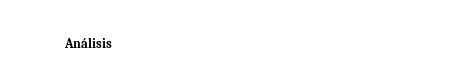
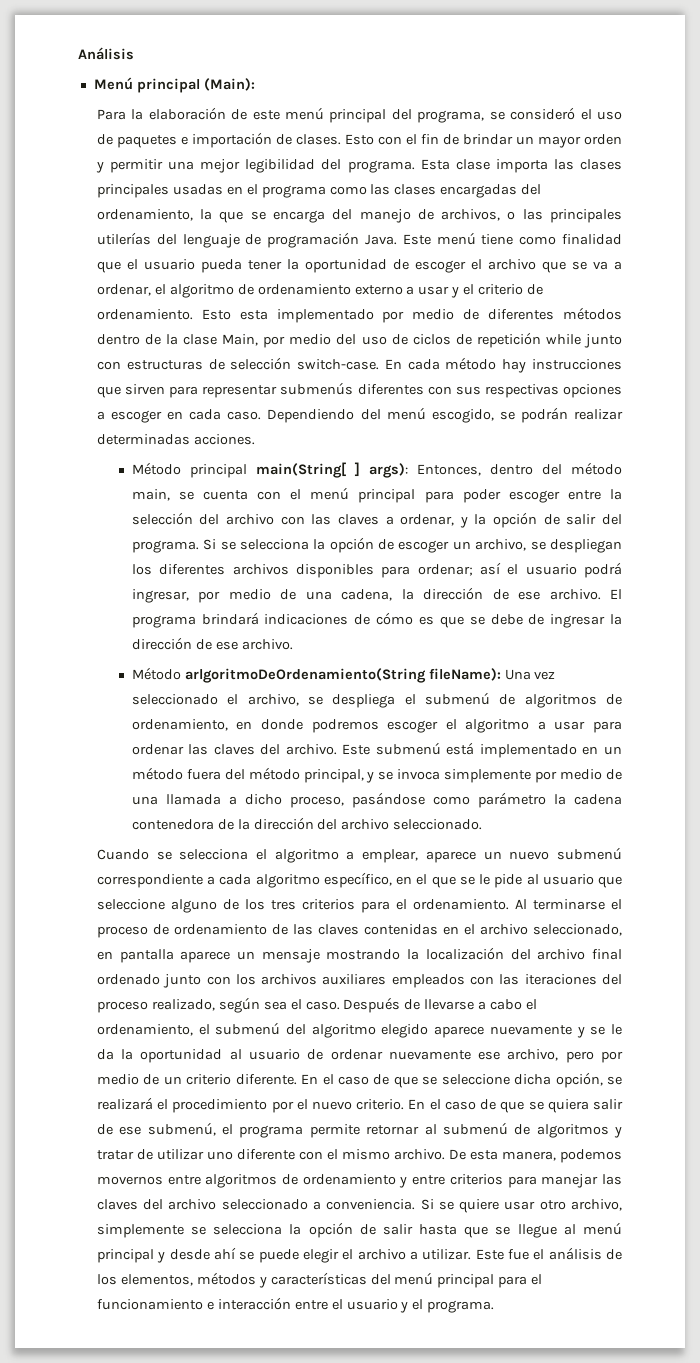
(112, 42) none -> [93,77,255,93] [96,107,622,123] [96,132,623,148] [95,159,622,173] [96,184,542,198] [96,209,623,223] [96,232,622,248] [96,259,622,273] [96,284,543,298] [96,307,623,323] [96,332,622,348] [96,357,622,373] [96,382,622,398] [96,407,623,423] [96,434,255,445] [131,462,622,478] [131,487,622,503] [131,512,622,528] [131,537,622,553] [131,562,622,578] [131,587,622,603] [131,612,622,628] [131,637,293,650] [131,667,556,683] [131,692,622,708] [131,719,622,733] [131,742,622,758] [131,767,622,783] [131,792,622,808] [131,817,483,830] [96,847,622,863] [96,872,622,888] [96,899,622,913] [96,924,622,938] [96,947,622,963] [96,974,622,988] [96,997,537,1013] [96,1022,622,1038] [96,1049,624,1063] [96,1072,622,1088] [96,1097,624,1113] [96,1122,623,1138] [96,1149,623,1163] [96,1174,622,1188] [96,1199,623,1213] [96,1222,622,1238] [96,1247,623,1263] [96,1272,543,1288] [96,1297,495,1313] // Menú principal (Main): // Para la elaboración de este menú principal del programa, se consideró el uso de paquetes e importación de clases. Esto con el fin de brindar un mayor orden y permitir una mejor legibilidad del programa. Esta clase importa las clases principales usadas en el programa como las clases encargadas del ordenamiento, la que se encarga del manejo de archivos, o las principales utilerías del lenguaje de programación Java. Este menú tiene como finalidad que el usuario pueda tener la oportunidad de escoger el archivo que se va a ordenar, el algoritmo de ordenamiento externo a usar y el criterio de ordenamiento. Esto esta implementado por medio de diferentes métodos dentro de la clase Main, por medio del uso de ciclos de repetición while junto con estructuras de selección switch-case. En cada método hay instrucciones que sirven para representar submenús diferentes con sus respectivas opciones a escoger en cada caso. Dependiendo del menú escogido, se podrán realizar determinadas acciones. // Método principal main(String[ ] args): Entonces, dentro del método main, se cuenta con el menú principal para poder escoger entre la selección del archivo con las claves a ordenar, y la opción de salir del programa. Si se selecciona la opción de escoger un archivo, se despliegan los diferentes archivos disponibles para ordenar; así el usuario podrá ingresar, por medio de una cadena, la dirección de ese archivo. El programa brindará indicaciones de cómo es que se debe de ingresar la dirección de ese archivo. // Método arlgoritmoDeOrdenamiento(String fileName): Una vez seleccionado el archivo, se despliega el submenú de algoritmos de ordenamiento, en donde podremos escoger el algoritmo a usar para ordenar las claves del archivo. Este submenú está implementado en un método fuera del método principal, y se invoca simplemente por medio de una llamada a dicho proceso, pasándose como parámetro la cadena contenedora de la dirección del archivo seleccionado. // Cuando se selecciona el algoritmo a emplear, aparece un nuevo submenú correspondiente a cada algoritmo específico, en el que se le pide al usuario que seleccione alguno de los tres criterios para el ordenamiento. Al terminarse el proceso de ordenamiento de las claves contenidas en el archivo seleccionado, en pantalla aparece un mensaje mostrando la localización del archivo final ordenado junto con los archivos auxiliares empleados con las iteraciones del proceso realizado, según sea el caso. Después de llevarse a cabo el ordenamiento, el submenú del algoritmo elegido aparece nuevamente y se le da la oportunidad al usuario de ordenar nuevamente ese archivo, pero por medio de un criterio diferente. En el caso de que se seleccione dicha opción, se realizará el procedimiento por el nuevo criterio. En el caso de que se quiera salir de ese submenú, el programa permite retornar al submenú de algoritmos y tratar de utilizar uno diferente con el mismo archivo. De esta manera, podemos movernos entre algoritmos de ordenamiento y entre criterios para manejar las claves del archivo seleccionado a conveniencia. Si se quiere usar otro archivo, simplemente se selecciona la opción de salir hasta que se llegue al menú principal y desde ahí se puede elegir el archivo a utilizar. Este fue el análisis de los elementos, métodos y características del menú principal para el funcionamiento e interacción entre el usuario y el programa.

